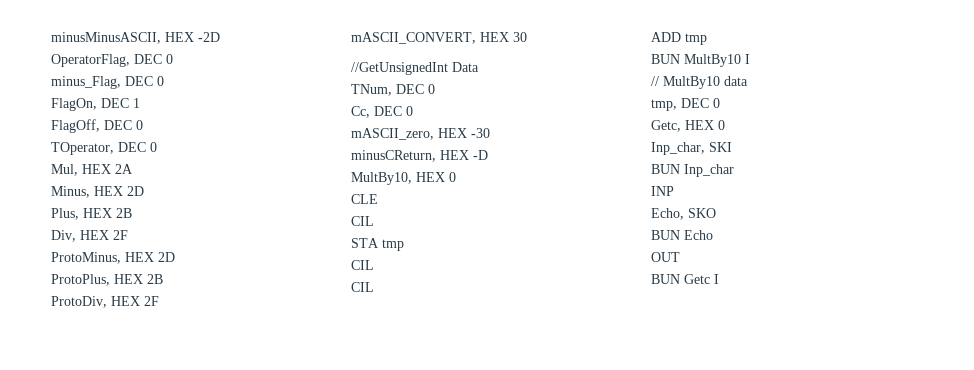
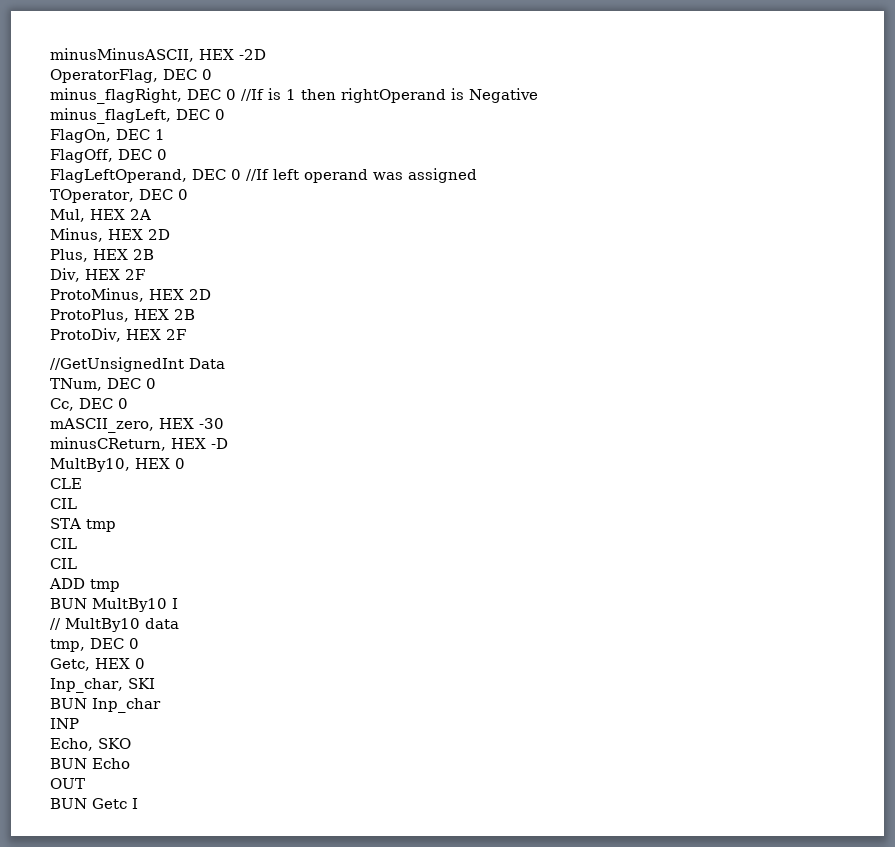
[51,76,121,89] minus_Flag, -> [50,88,538,104] [50,108,171,124] minus_flagRight, DEC 0 //If is 1 then rightOperand is Negative // minus_flagLeft,
(143, 125) none -> [50,168,477,183] // FlagLeftOperand, DEC 0 //If left operand was assigned
[351,32,527,44] // mASCII_CONVERT, HEX 30 -> (186, 334) none

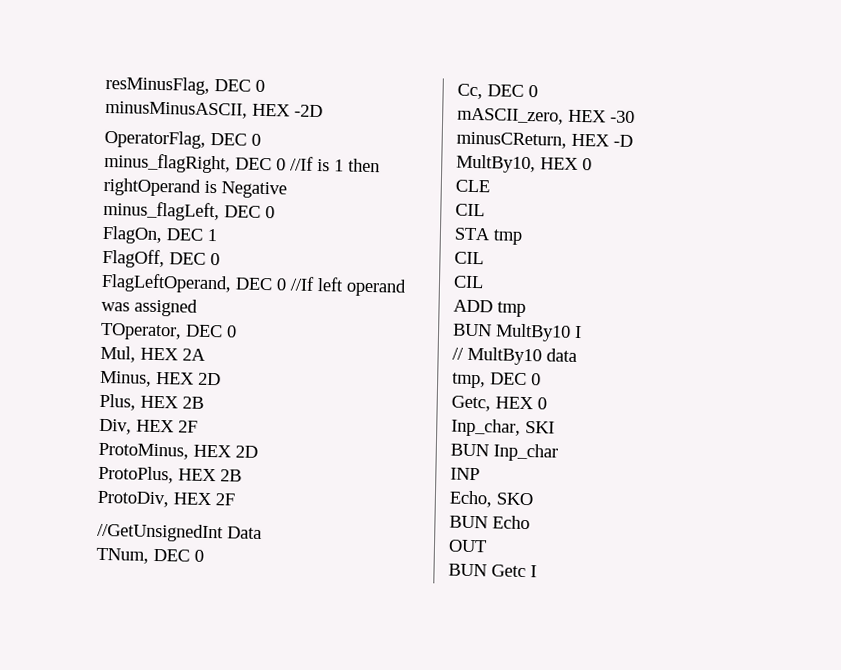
(50, 55) none -> [105,75,265,95] resMinusFlag, DEC 0 //

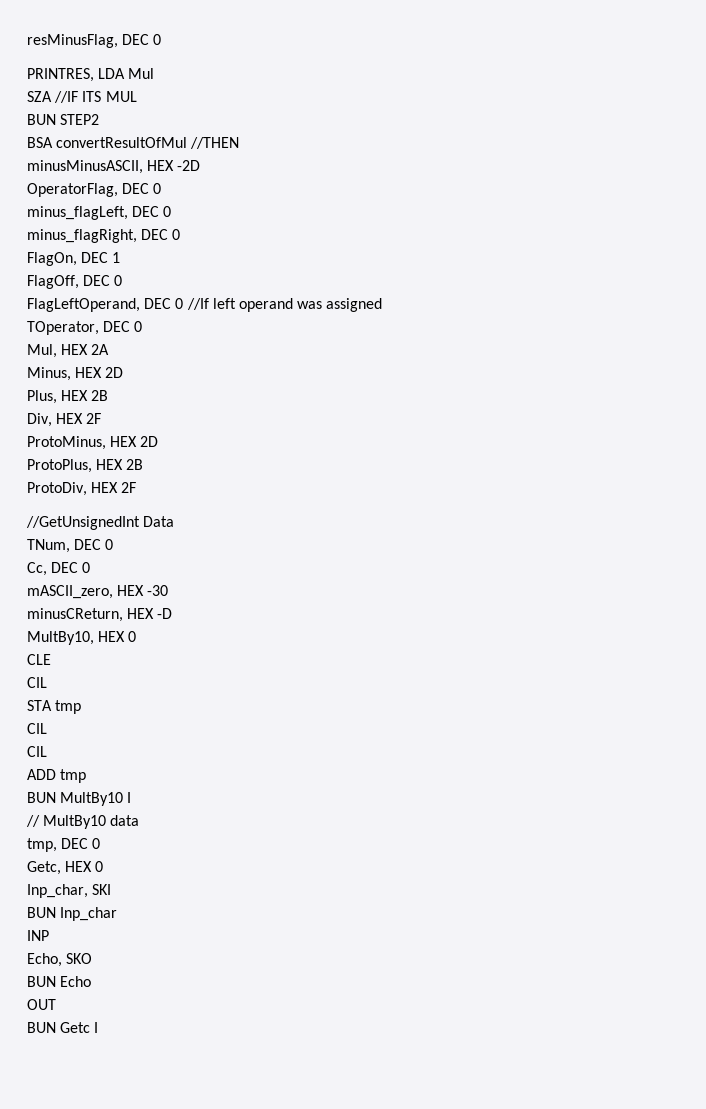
(265, 85) none -> [27,68,155,82] [27,91,137,103] [27,114,100,125] [27,137,240,149] // PRINTRES, LDA Mul // SZA //IF ITS MUL // BUN STEP2 // BSA convertResultOfMul //THEN
[104,152,380,174] [103,177,287,199] [103,200,220,222] minus_flagRight, DEC 0 //If is 1 then rightOperand is Negative // minus_flagLeft, -> [27,206,172,220] [27,229,137,243] minus_flagLeft, DEC 0 // minus_flagRight,

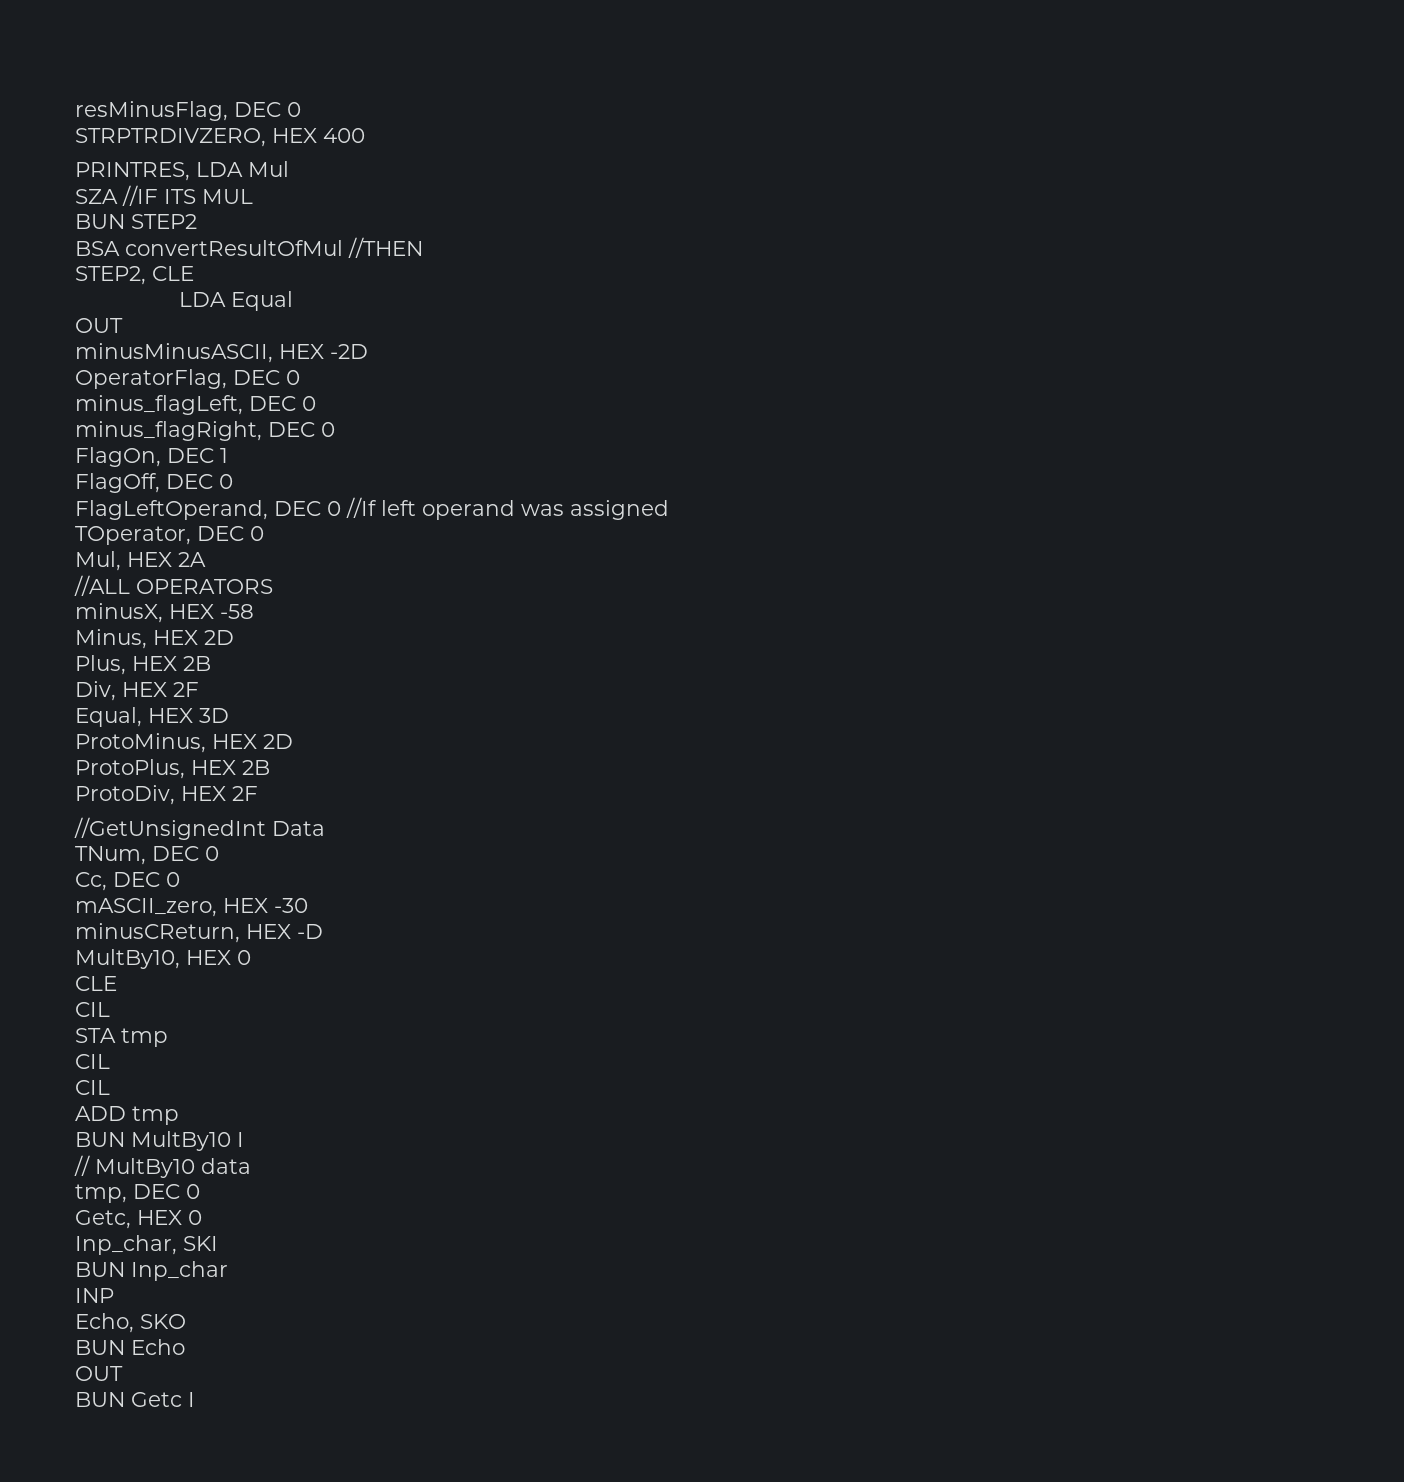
(162, 39) none -> [75,128,365,147] // STRPTRDIVZERO, HEX 400
(240, 143) none -> [75,266,194,285] [179,291,294,311] [75,318,123,333] // STEP2, CLE // LDA Equal // OUT
(110, 349) none -> [74,575,273,596] [75,603,254,623] // //ALL OPERATORS // minusX, HEX -58
(102, 418) none -> [75,707,229,727] // Equal, HEX 3D

